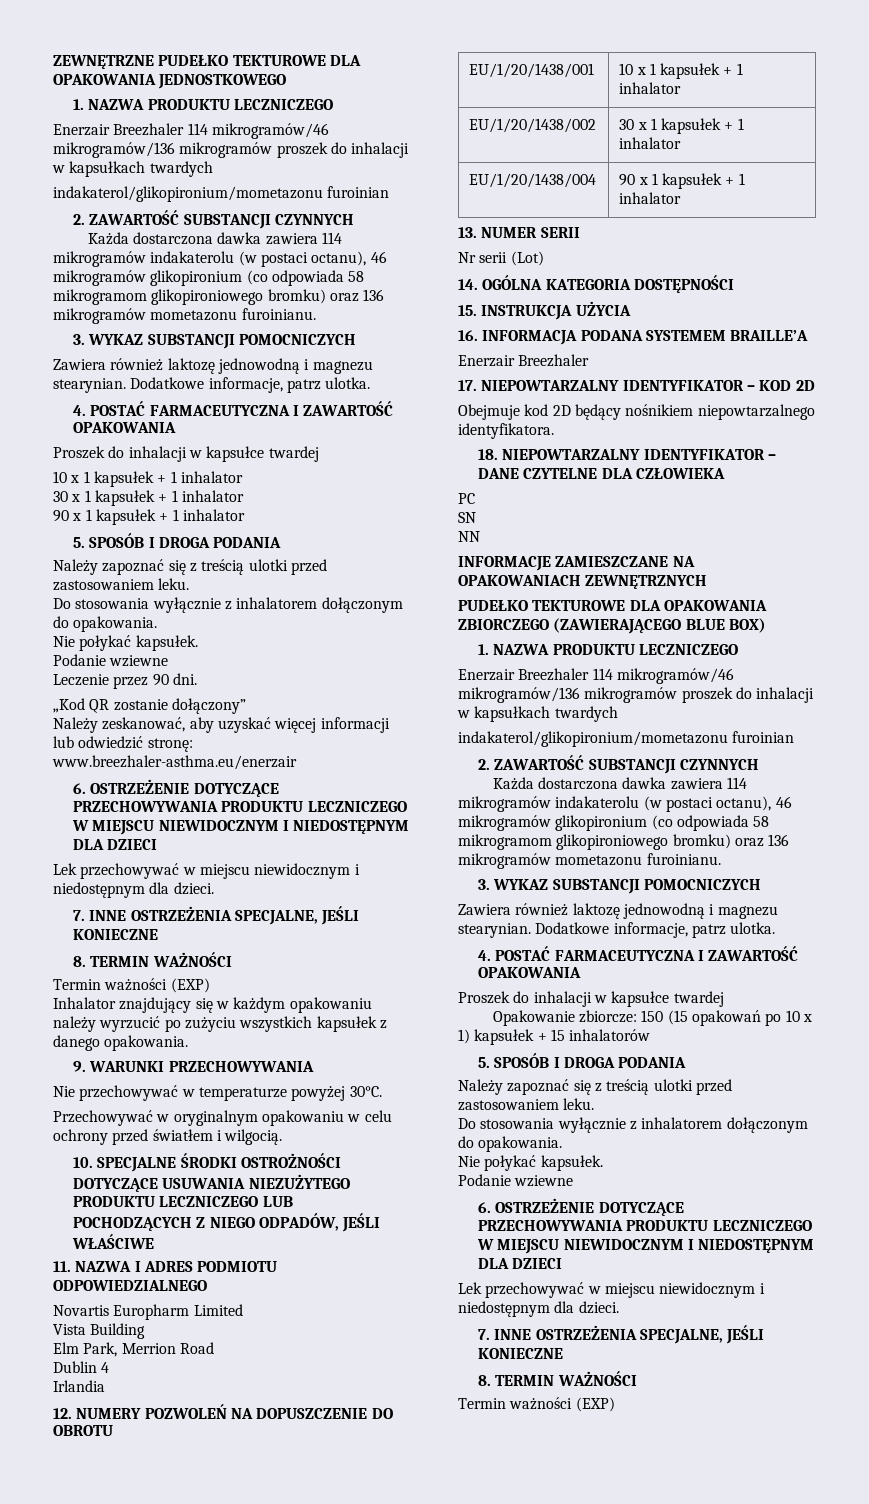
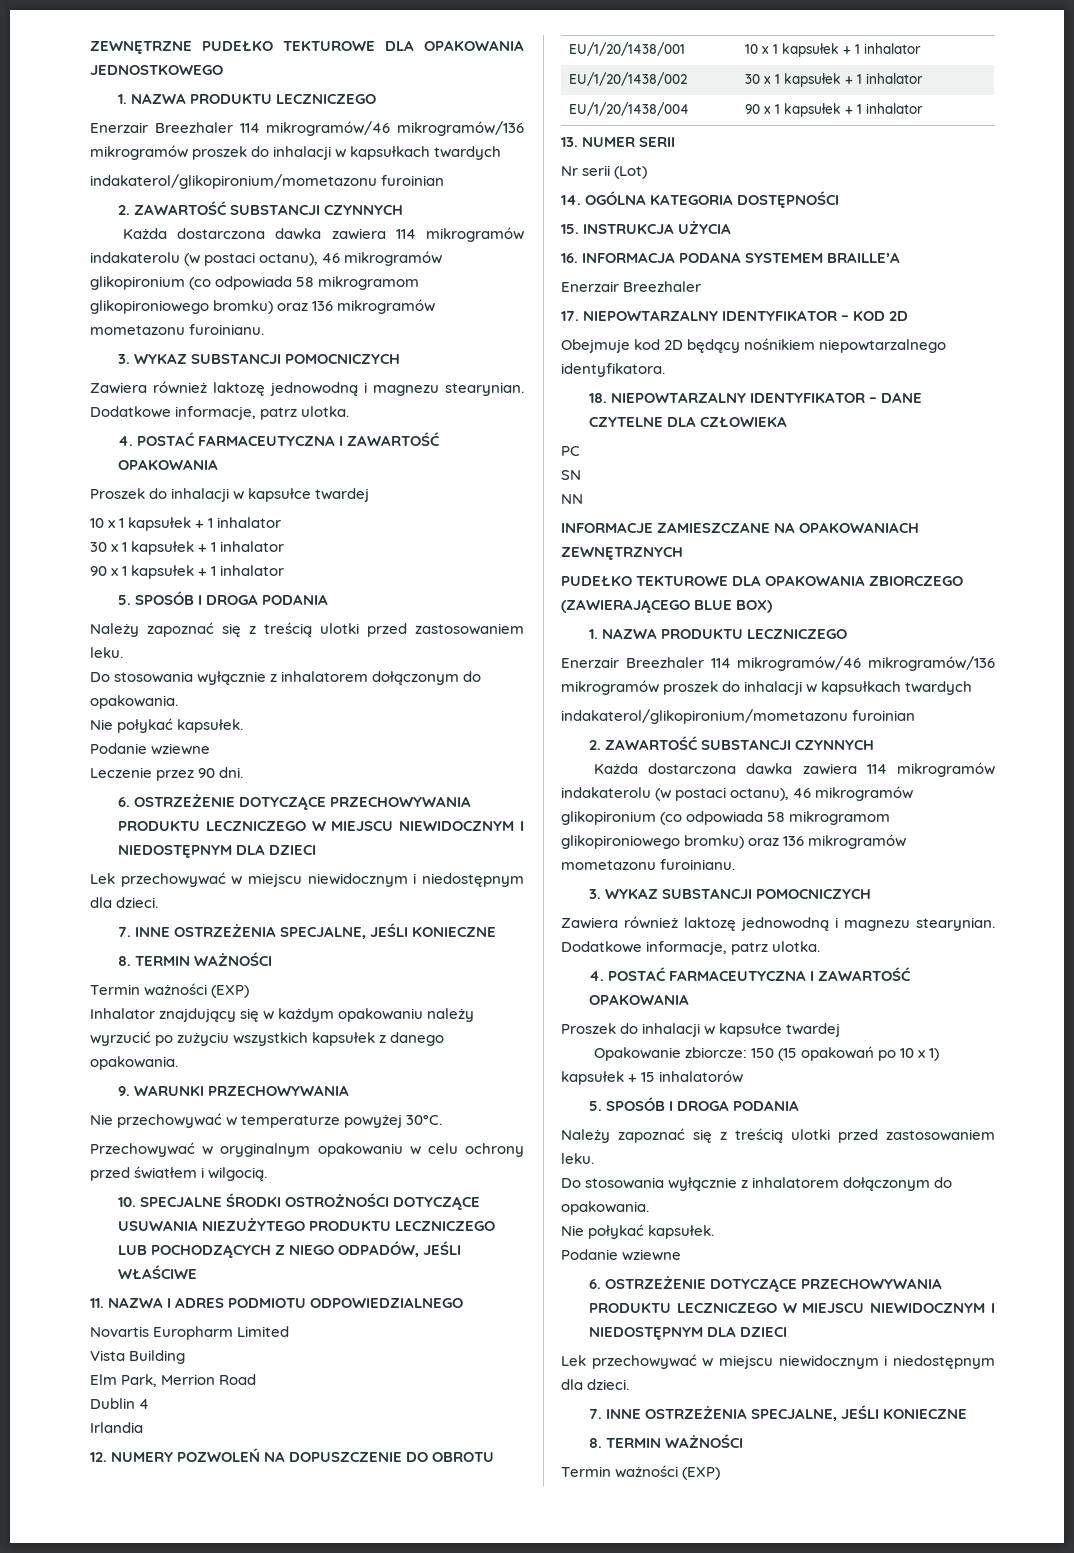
[53,698,246,714] [53,717,390,733] [53,736,193,752] [52,755,297,770] // „Kod QR zostanie dołączony” // Należy zeskanować, aby uzyskać więcej informacji lub odwiedzić stronę: www.breezhaler-asthma.eu/enerzair -> (244, 772) none

